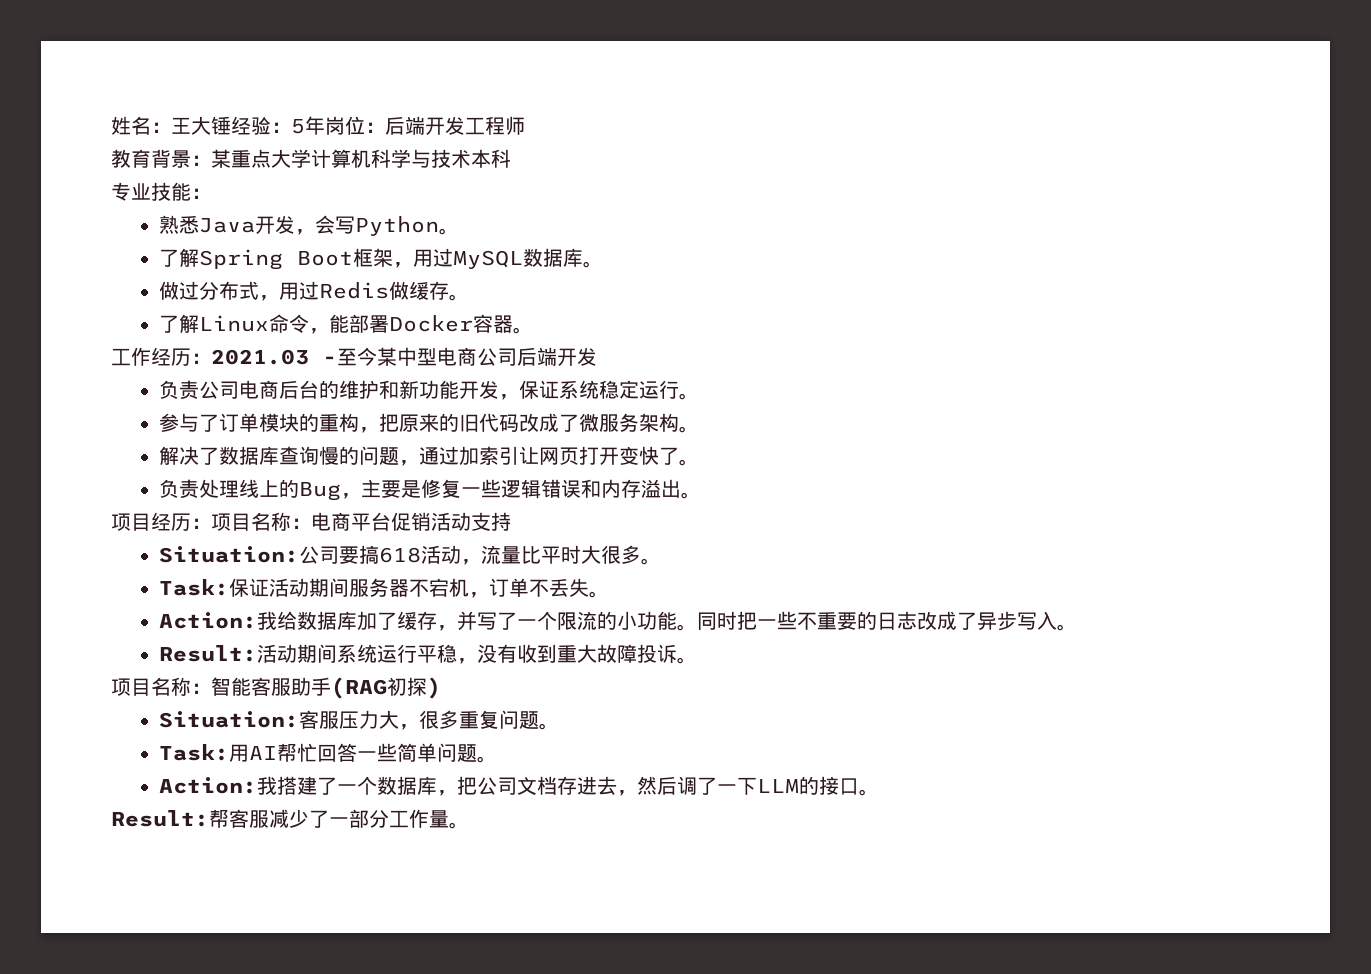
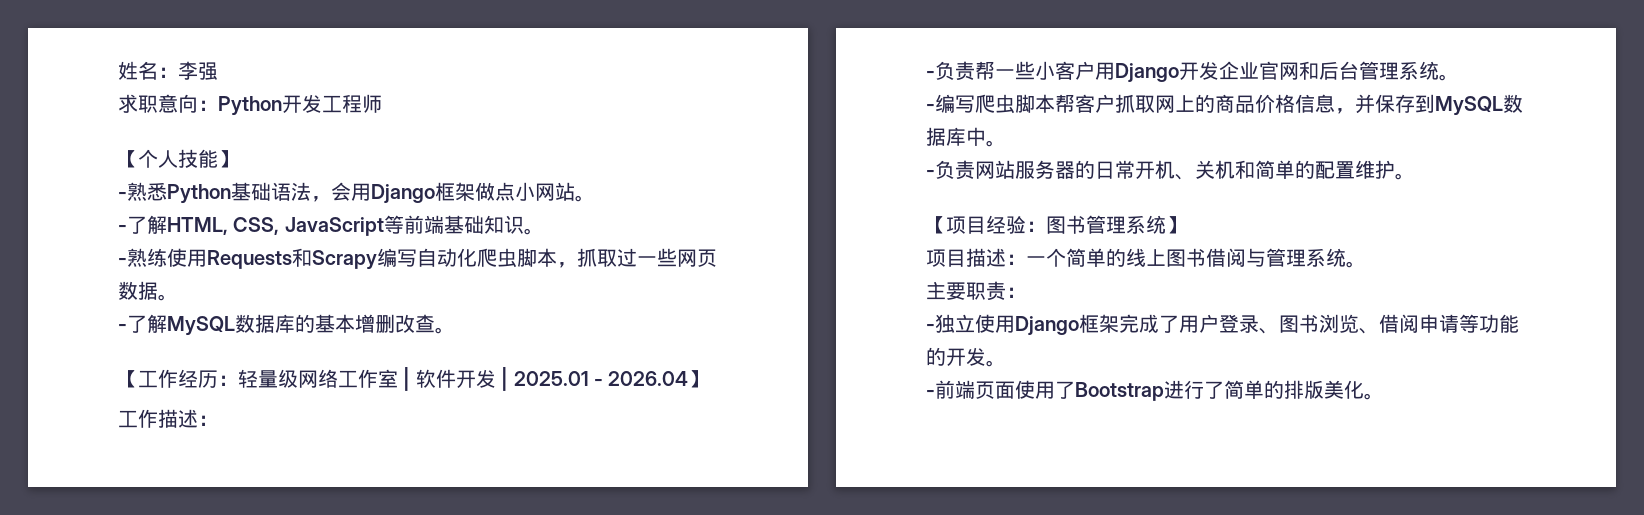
[171,116,525,135] [111,149,511,168] [111,182,211,201] [159,215,460,236] [159,248,604,270] [159,281,470,301] [159,314,534,334] [111,347,597,366] [159,380,700,400] [159,413,700,433] [159,446,700,466] [159,479,702,501] [111,512,511,531] [159,545,662,565] [159,578,610,598] [159,611,1078,631] [159,644,698,664] [111,677,441,699] [159,710,560,730] [159,743,498,763] [159,776,880,796] [111,809,449,828] 王大锤经验：5年岗位：后端开发工程师 // 教育背景：某重点大学计算机科学与技术本科 // 专业技能： // 熟悉Java开发，会写Python。 // 了解Spring Boot框架，用过MySQL数据库。 // 做过分布式，用过Redis做缓存。 // 了解Linux命令，能部署Docker容器。 // 工作经历：2021.03 -至今某中型电商公司后端开发 // 负责公司电商后台的维护和新功能开发，保证系统稳定运行。 // 参与了订单模块的重构，把原来的旧代码改成了微服务架构。 // 解决了数据库查询慢的问题，通过加索引让网页打开变快了。 // 负责处理线上的Bug，主要是修复一些逻辑错误和内存溢出。 // 项目经历：项目名称：电商平台促销活动支持 // Situation:公司要搞618活动，流量比平时大很多。 // Task:保证活动期间服务器不宕机，订单不丢失。 // Action:我给数据库加了缓存，并写了一个限流的小功能。同时把一些不重要的日志改成了异步写入。 // Result:活动期间系统运行平稳，没有收到重大故障投诉。 // 项目名称：智能客服助手(RAG初探) // Situation:客服压力大，很多重复问题。 // Task:用AI帮忙回答一些简单问题。 // Action:我搭建了一个数据库，把公司文档存进去，然后调了一下LLM的接口。 // Result:帮客服减少了一部分工作量 -> [178,61,218,80] [118,94,382,116] [118,149,238,168] [118,182,595,204] [118,215,544,236] [118,248,717,270] [118,281,178,301] [118,314,455,336] [118,367,709,391] [118,409,218,428] [926,61,1459,83] [926,94,1523,116] [926,127,1006,147] [926,160,1415,180] [926,215,1186,234] [926,248,1366,268] [926,281,1026,301] [926,314,1519,336] [926,347,1006,367] [926,380,1364,401] 李强 // 求职意向：Python开发工程师 // 【个人技能】 // -熟悉Python基础语法，会用Django框架做点小网站。 // -了解HTML, CSS, JavaScript等前端基础知识。 // -熟练使用Requests和Scrapy编写自动化爬虫脚本，抓取过一些网页数据。 // -了解MySQL数据库的基本增删改查。 // 【工作经历：轻量级网络工作室 | 软件开发 | 2025.01 - 2026.04】 // 工作描述： // -负责帮一些小客户用Django开发企业官网和后台管理系统。 // -编写爬虫脚本帮客户抓取网上的商品价格信息，并保存到MySQL数据库中。 // -负责网站服务器的日常开机、关机和简单的配置维护。 // 【项目经验：图书管理系统】 // 项目描述：一个简单的线上图书借阅与管理系统。 // 主要职责： // -独立使用Django框架完成了用户登录、图书浏览、借阅申请等功能的开发。 // -前端页面使用了Bootstrap进行了简单的排版美化

